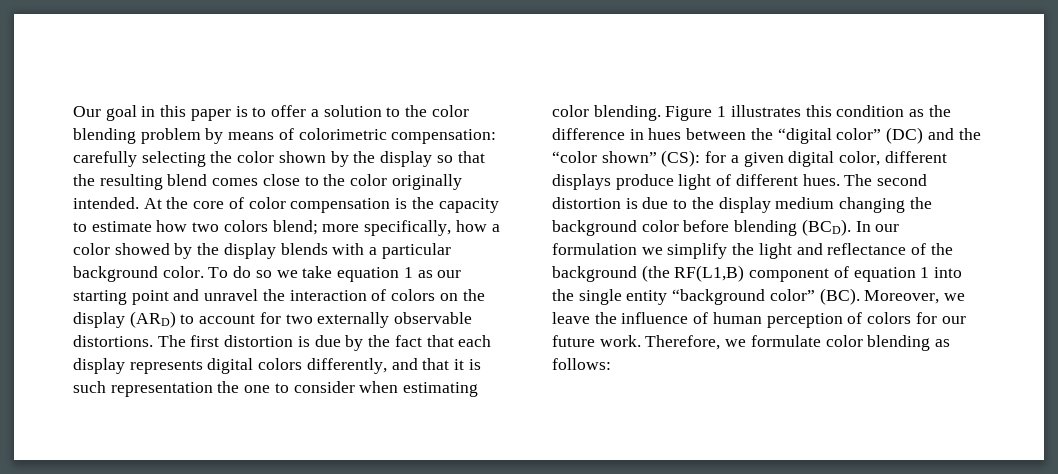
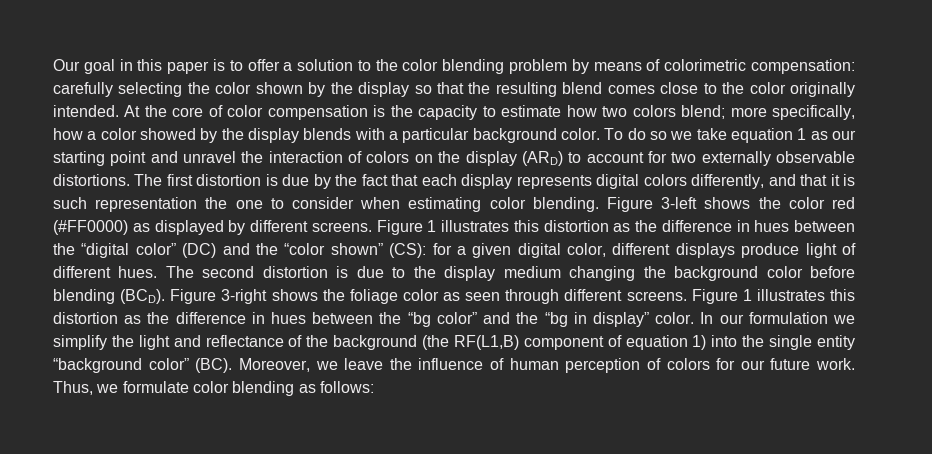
[717,105,905,117] 1 illustrates this condition -> [661,197,856,209] [53,220,609,235] 3-left shows the color red (#FF0000) as displayed by different screens. Figure 1 illustrates this distortion
(851, 227) none -> [170,289,855,304] [53,312,695,327] Figure 3-right shows the foliage color as seen through different screens. Figure 1 illustrates this distortion as the difference in hues between the “bg color” and the “bg in display” color.
[920,267,930,278] 1 -> [692,335,707,350] 1)
[645,335,721,350] Therefore, -> [53,381,93,395] Thus,

